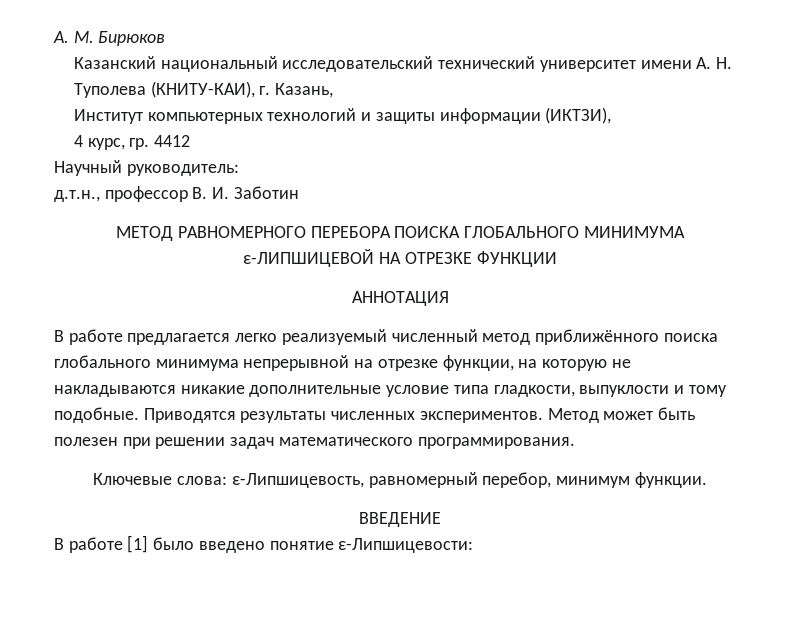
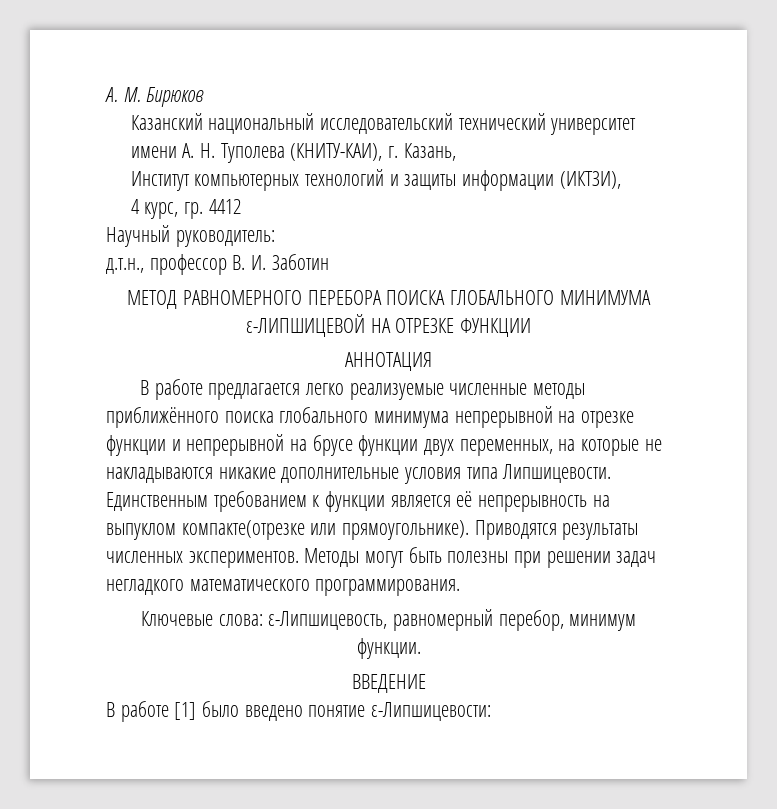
[281,329,531,345] реализуемый численный метод -> [349,383,585,400] реализуемые численные методы
[442,355,631,371] [54,385,727,397] [54,407,696,423] [54,437,118,446] функции, на которую не накладываются никакие дополнительные условие типа гладкости, выпуклости и тому подобные. Приводятся результаты численных экспериментов. Метод может быть полезен -> [106,434,662,456] [106,464,612,484] [106,491,610,512] [106,520,639,540] [106,547,509,568] функции и непрерывной на брусе функции двух переменных, на которые не накладываются никакие дополнительные условия типа Липшицевости. Единственным требованием к функции является её непрерывность на выпуклом компакте(отрезке или прямоугольнике). Приводятся результаты численных экспериментов. Методы могут быть полезны
(275, 443) none -> [106,579,184,595] негладкого

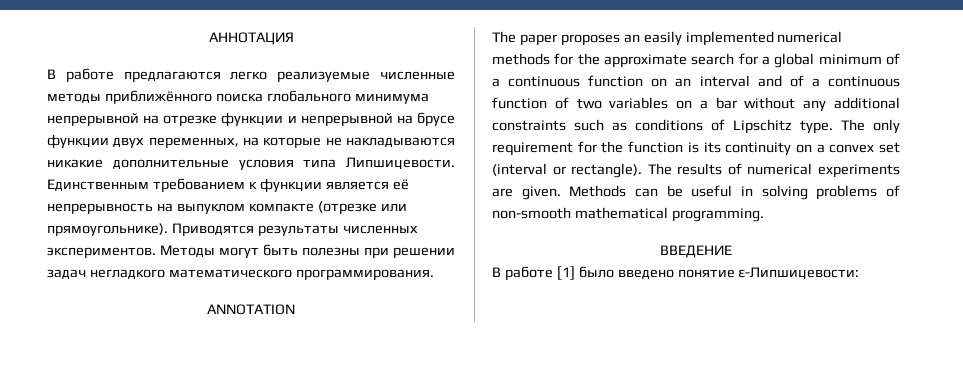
[105,87,205,107] [130,113,637,135] [130,143,456,163] [130,169,621,191] [130,199,241,219] [106,225,275,247] [106,254,329,275] [127,290,651,309] [245,314,532,337] А. М. Бирюков // Казанский национальный исследовательский технический университет имени А. Н. Туполева (КНИТУ-КАИ), г. Казань, // Институт компьютерных технологий и защиты информации (ИКТЗИ), // 4 курс, гр. 4412 // Научный руководитель: // д.т.н., профессор В. И. Заботин // МЕТОД РАВНОМЕРНОГО ПЕРЕБОРА ПОИСКА ГЛОБАЛЬНОГО МИНИМУМА ε-ЛИПШИЦЕВОЙ НА ОТРЕЗКЕ ФУНКЦИИ // -> (208, 38) none
[208,383,301,400] предлагается -> [123,71,221,82] предлагаются
[181,520,305,540] компакте(отрезке -> [248,201,377,214] компакте (отрезке
[140,609,637,631] [356,638,421,659] Ключевые слова: ε-Липшицевость, равномерный перебор, минимум функции. -> [207,304,295,315] [492,31,843,46] [492,53,900,68] [492,75,900,87] [492,97,900,112] [492,119,900,134] [492,141,900,156] [492,163,900,178] [492,185,900,200] [492,207,764,222] ANNOTATION // The paper proposes an easily implemented numerical methods for the approximate search for a global minimum of a continuous function on an interval and of a continuous function of two variables on a bar without any additional constraints such as conditions of Lipschitz type. The only requirement for the function is its continuity on a convex set (interval or rectangle). The results of numerical experiments are given. Methods can be useful in solving problems of non-smooth mathematical programming.

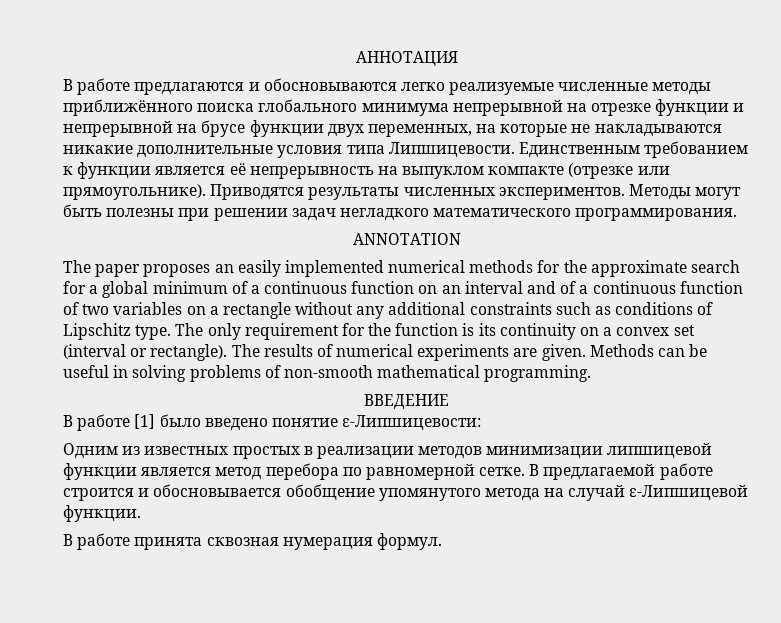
(221, 76) none -> [248,78,397,91] и обосновываются
[715,97,737,109] bar -> [222,302,291,319] rectangle
(860, 273) none -> [63,443,713,459] [63,463,713,480] [63,484,749,501] [63,505,141,522] [63,533,442,550] // Одним из известных простых в реализации методов минимизации липшицевой функции является метод перебора по равномерной сетке. В предлагаемой работе строится и обосновывается обобщение упомянутого метода на случай ε-Липшицевой функции. // В работе принята сквозная нумерация формул.

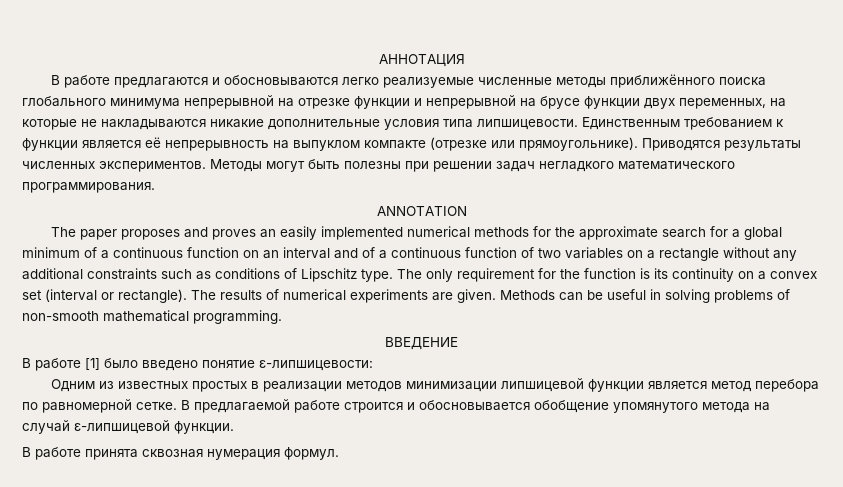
[388,142,515,158] Липшицевости. -> [477,119,578,130] липшицевости.
(211, 270) none -> [183,227,256,240] and proves
[342,415,482,431] ε-Липшицевости: -> [259,360,373,371] ε-липшицевости:
[629,485,749,501] ε-Липшицевой -> [74,420,170,434] ε-липшицевой

